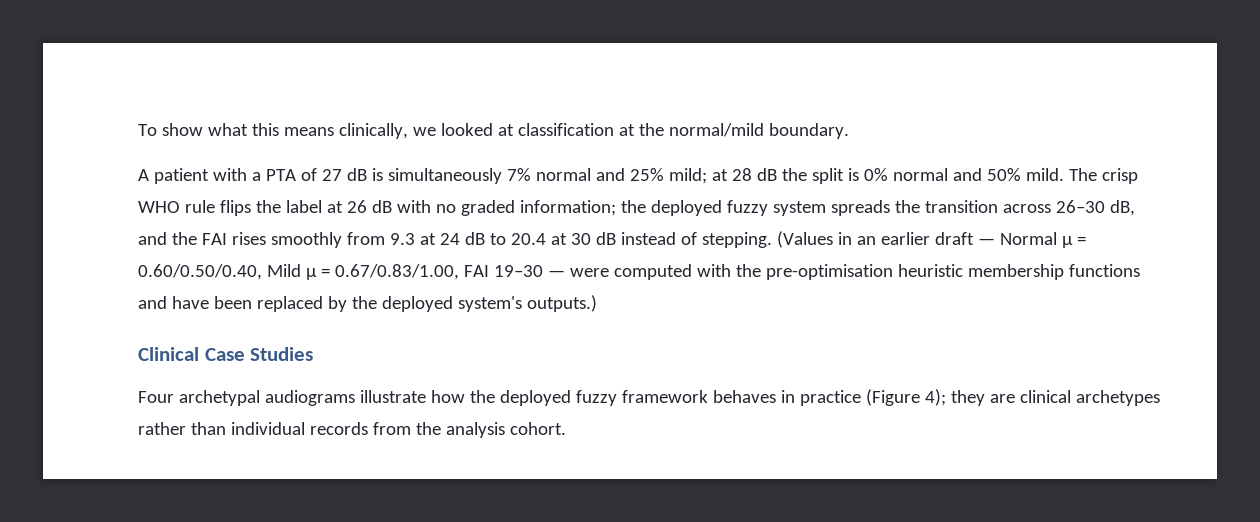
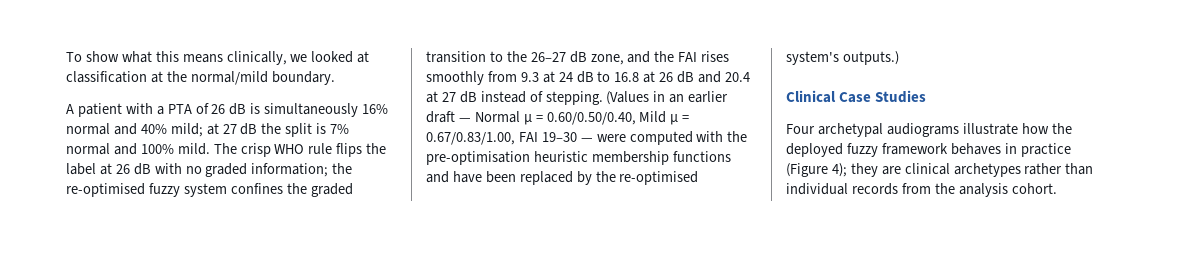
[321,169,342,181] 27 -> [211,104,226,114] 26
[506,168,664,181] 7% normal and 25% -> [362,104,389,114] [66,123,167,135] 16% normal and 40%
[731,168,752,181] 28 -> [222,124,237,134] 27
[863,168,1021,181] 0% normal and 50% -> [330,124,350,134] [66,143,174,155] 7% normal and 100%
[650,200,722,216] deployed -> [66,183,145,197] re-optimised
[830,200,1135,216] spreads the transition across 26–30 dB, -> [230,183,353,197] [426,51,624,65] confines the graded transition to the 26–27 dB zone,
(506, 239) none -> [614,71,722,83] 16.8 at 26 dB and
[570,233,591,245] 30 -> [441,92,456,102] 27
[381,296,453,312] deployed -> [619,171,699,185] re-optimised

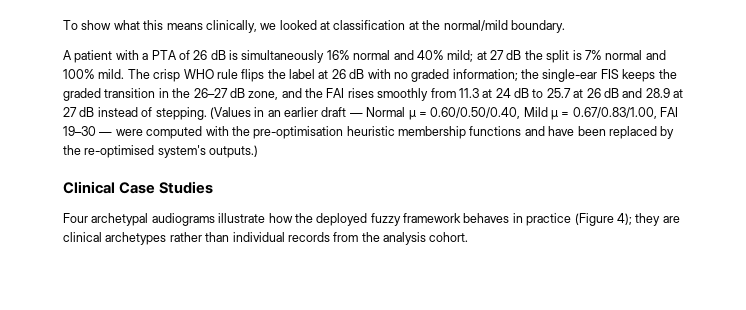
[66,183,283,197] re-optimised fuzzy system confines -> [542,69,656,82] single-ear FIS keeps
[489,51,503,62] to -> [158,88,169,98] in
[520,72,539,82] 9.3 -> [458,88,479,98] 11.3
[614,72,640,82] 16.8 -> [546,88,571,98] 25.7
[724,72,750,82] 20.4 -> [645,88,670,98] 28.9

